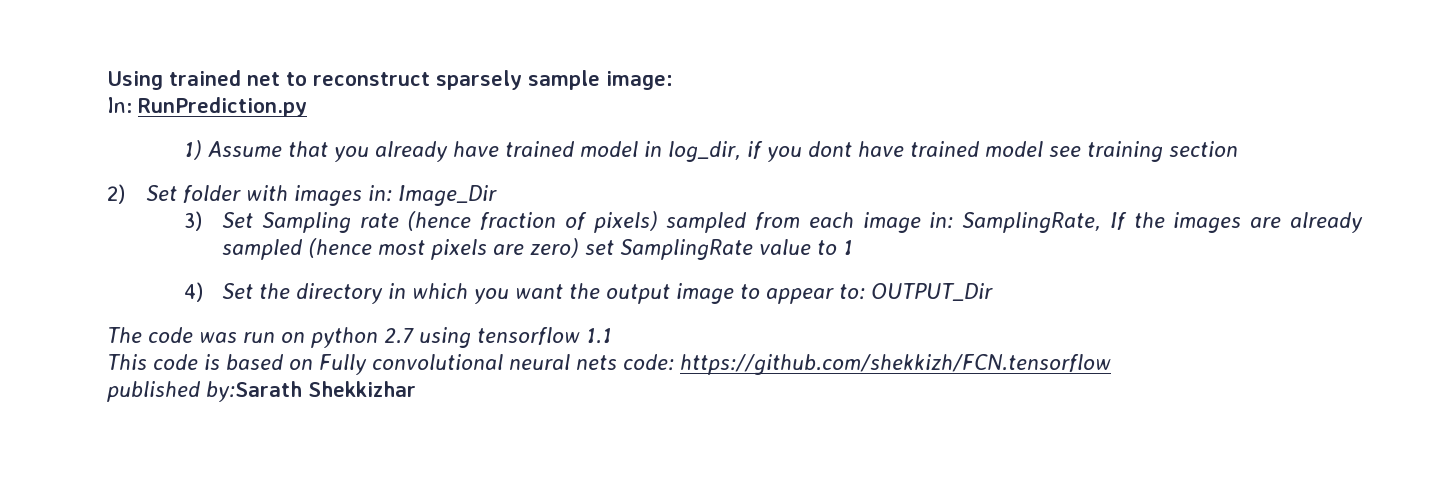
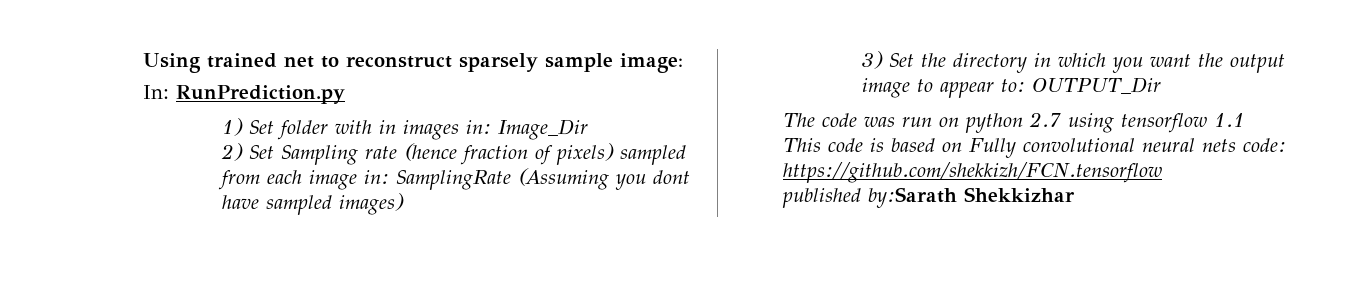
[207,141,1238,162] [107,184,126,204] Assume that you already have trained model in log_dir, if you dont have trained model see training section // 2) -> (243, 127) none
(288, 193) none -> [378,120,396,134] in
[183,211,202,231] 3) -> [220,143,243,161] 2)
[962,212,1364,233] [222,238,854,260] [183,282,203,302] SamplingRate, If the images are already sampled (hence most pixels are zero) set SamplingRate value to 1 // 4) -> [395,168,690,190] [221,193,404,215] [861,51,883,69] SamplingRate (Assuming you dont have sampled images) // 3)

